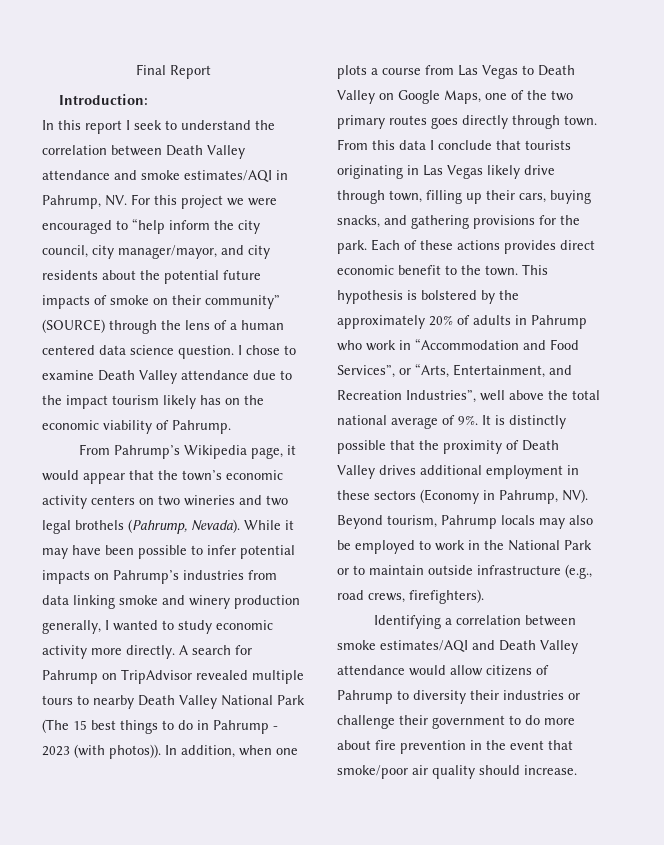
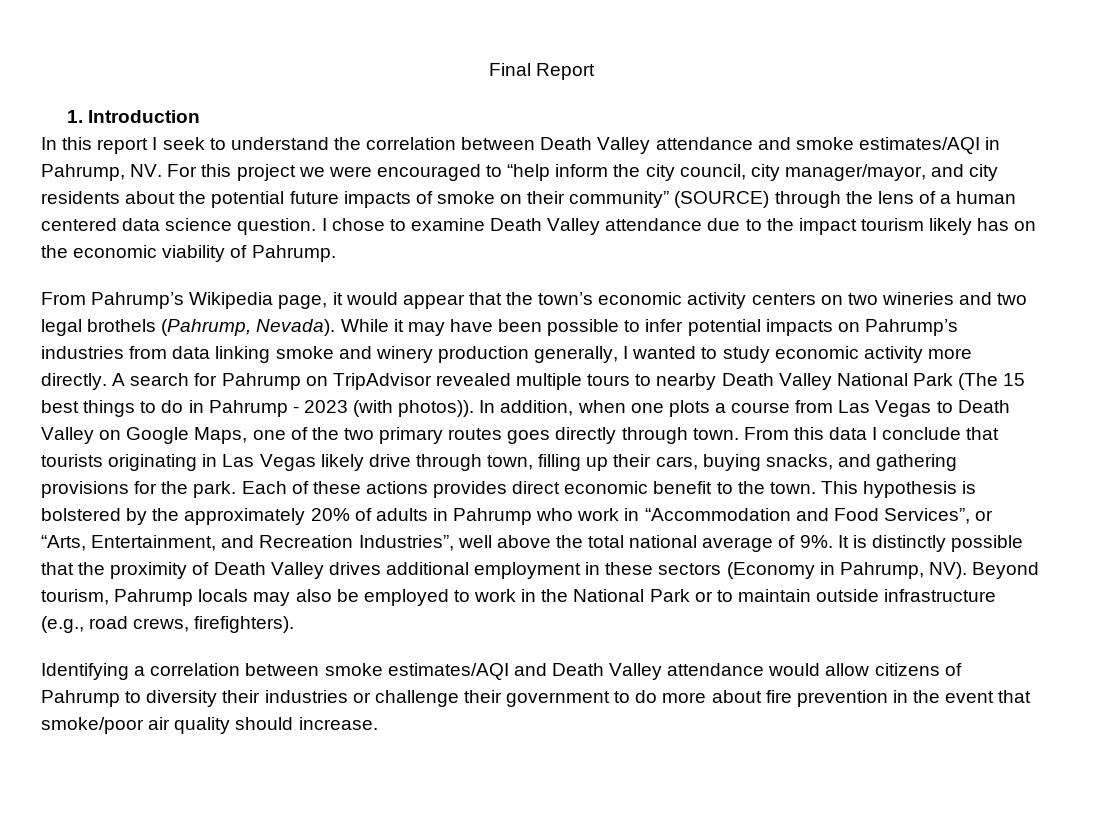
[58,94,148,105] Introduction: -> [67,110,201,123] 1. Introduction

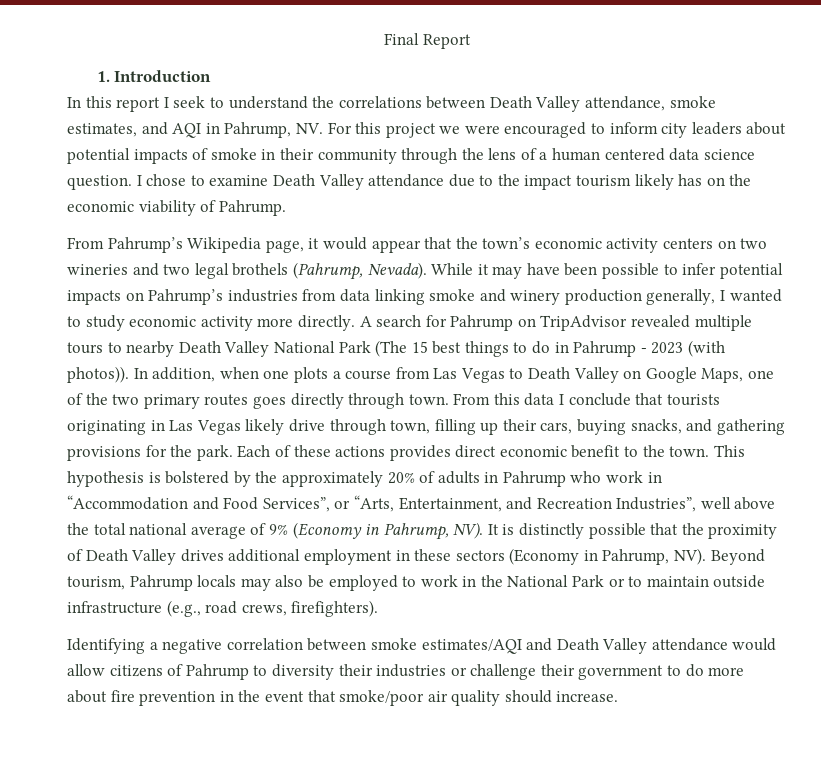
[366,137,457,150] correlation -> [338,96,422,108] correlations
[655,137,980,154] attendance and smoke estimates/AQI -> [585,96,716,111] [67,122,202,138] attendance, smoke estimates, and AQI
[507,164,999,181] [41,191,770,208] “help inform the city council, city manager/mayor, and city residents about the potential future impacts of smoke on their community” (SOURCE) -> [609,122,787,138] [67,148,397,164] inform city leaders about potential impacts of smoke in their community
[799,535,833,548] 9%. -> [268,522,484,540] 9% (Economy in Pahrump, NV).
(146, 671) none -> [162,639,223,654] negative

